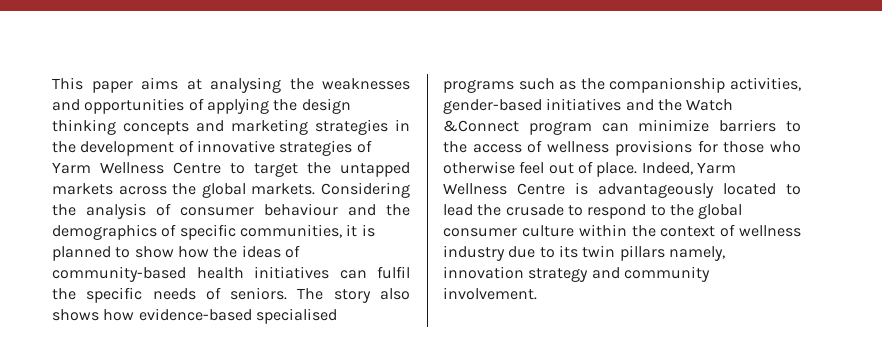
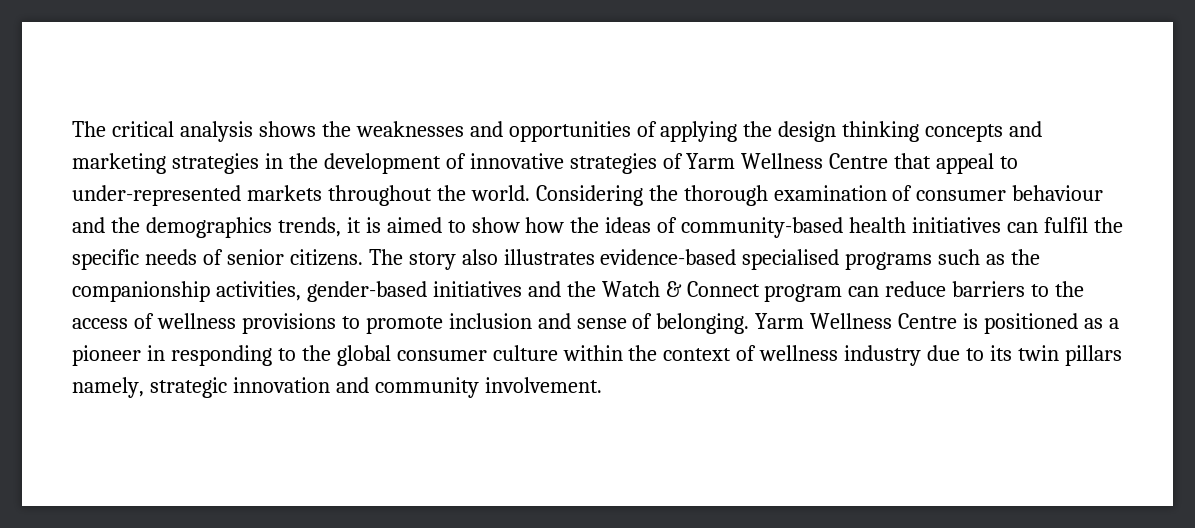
[52,77,281,93] This paper aims at analysing -> [72,121,316,142] The critical analysis shows
[230,162,410,177] [52,182,410,198] [52,203,146,219] to target the untapped markets across the global markets. Considering the analysis -> [894,153,1019,174] [72,185,887,206] that appeal to under-represented markets throughout the world. Considering the thorough examination
[161,224,342,240] of specific communities, -> [277,217,341,237] trends,
[52,246,111,261] planned -> [386,217,442,233] aimed
[230,287,288,300] seniors. -> [226,249,363,266] senior citizens.
[52,309,135,321] shows how -> [503,249,595,265] illustrates
[443,120,519,132] &Connect -> [665,281,760,297] & Connect
[638,119,710,132] minimize -> [885,281,947,297] reduce
[697,140,801,153] [443,161,736,177] [443,182,801,198] [443,204,647,219] for those who otherwise feel out of place. Indeed, Yarm Wellness Centre is advantageously located to lead the crusade to respond -> [341,313,1119,334] [72,345,272,366] to promote inclusion and sense of belonging. Yarm Wellness Centre is positioned as a pioneer in responding
[443,266,589,282] innovation strategy -> [149,377,330,398] strategic innovation

